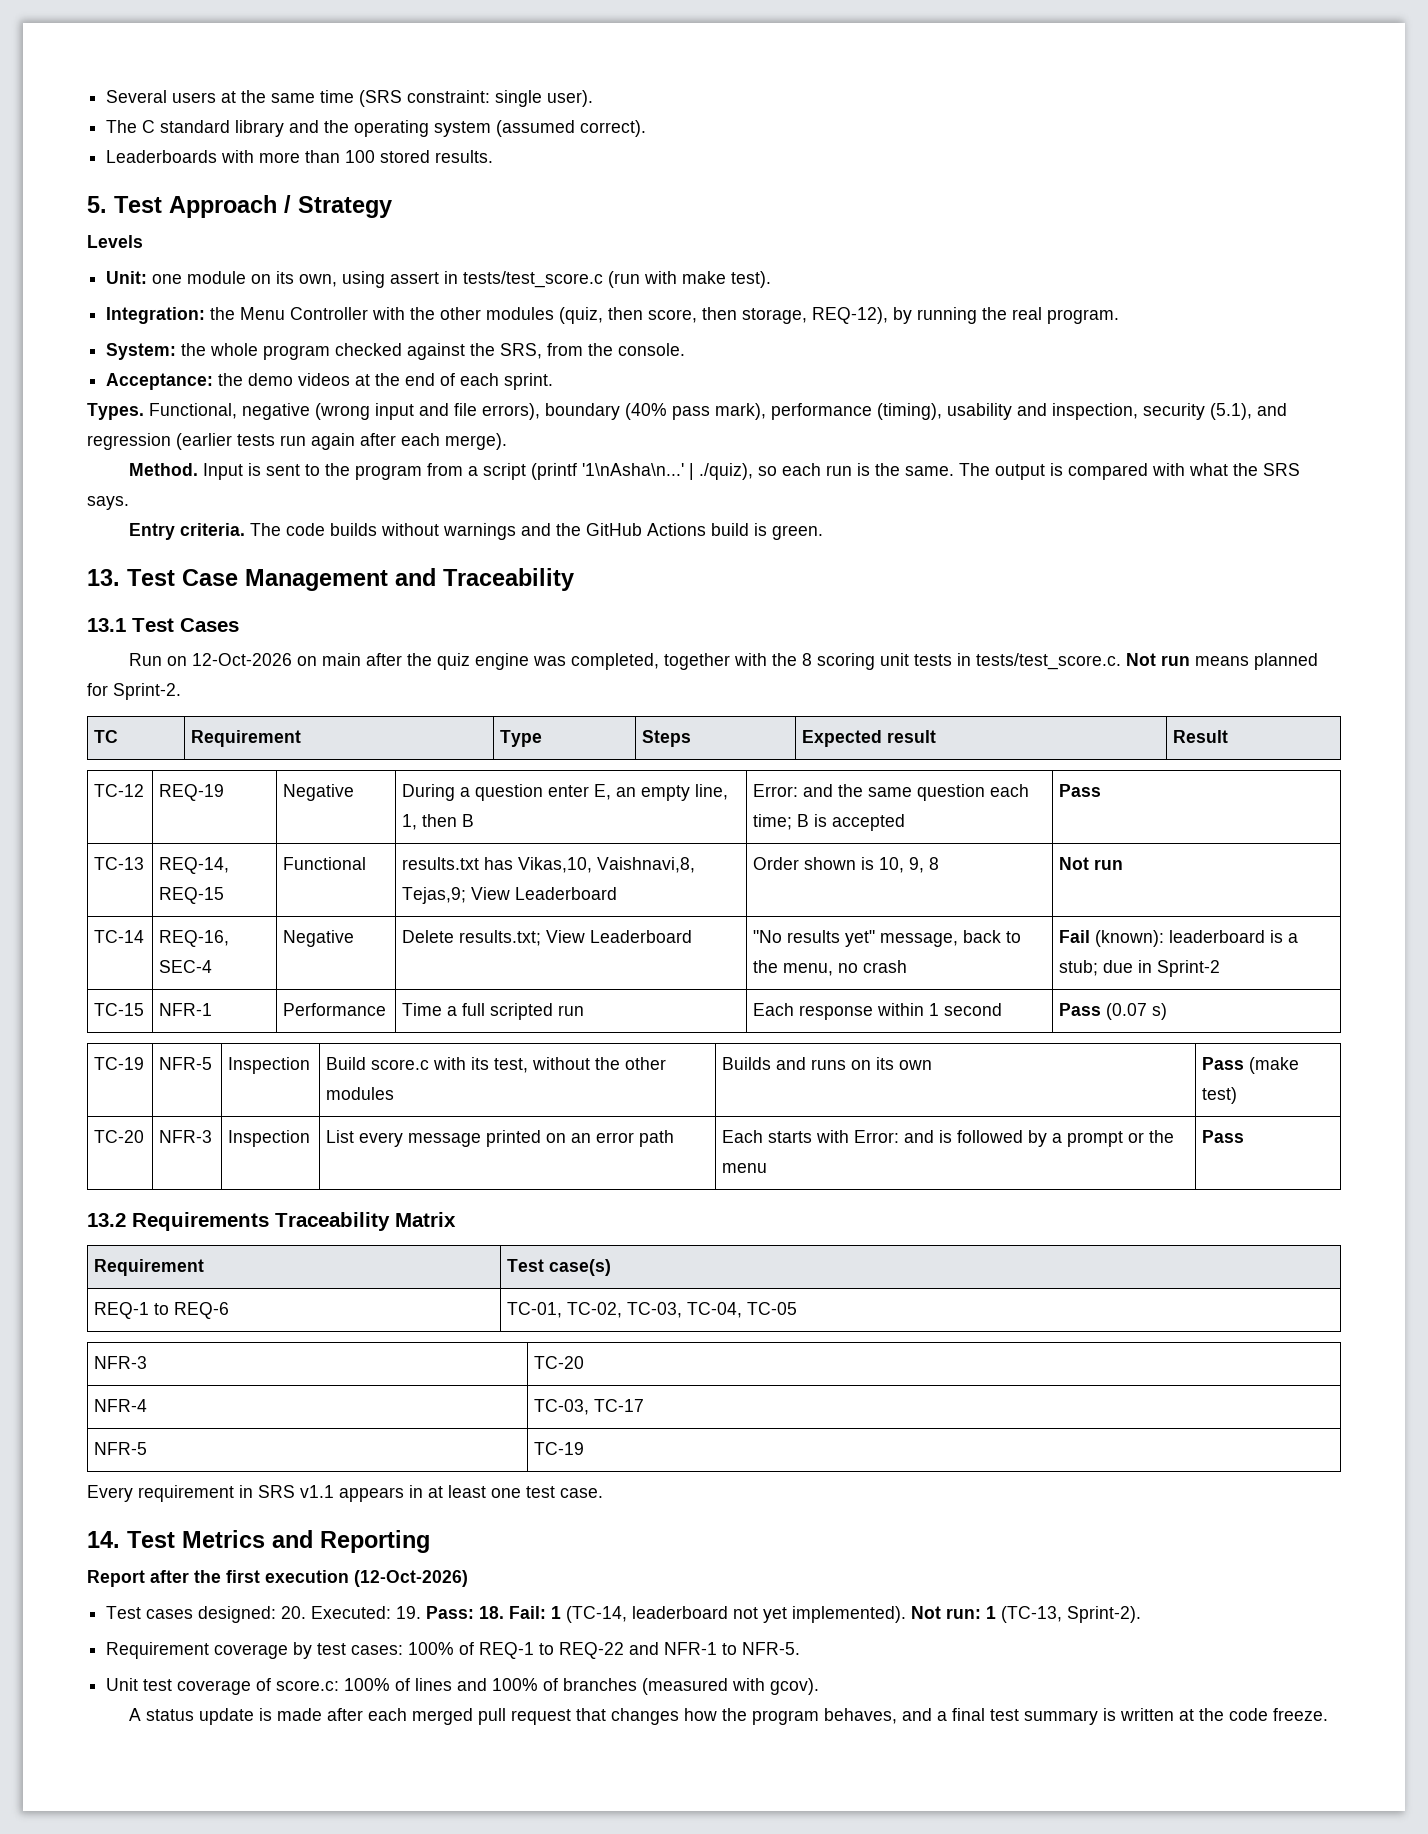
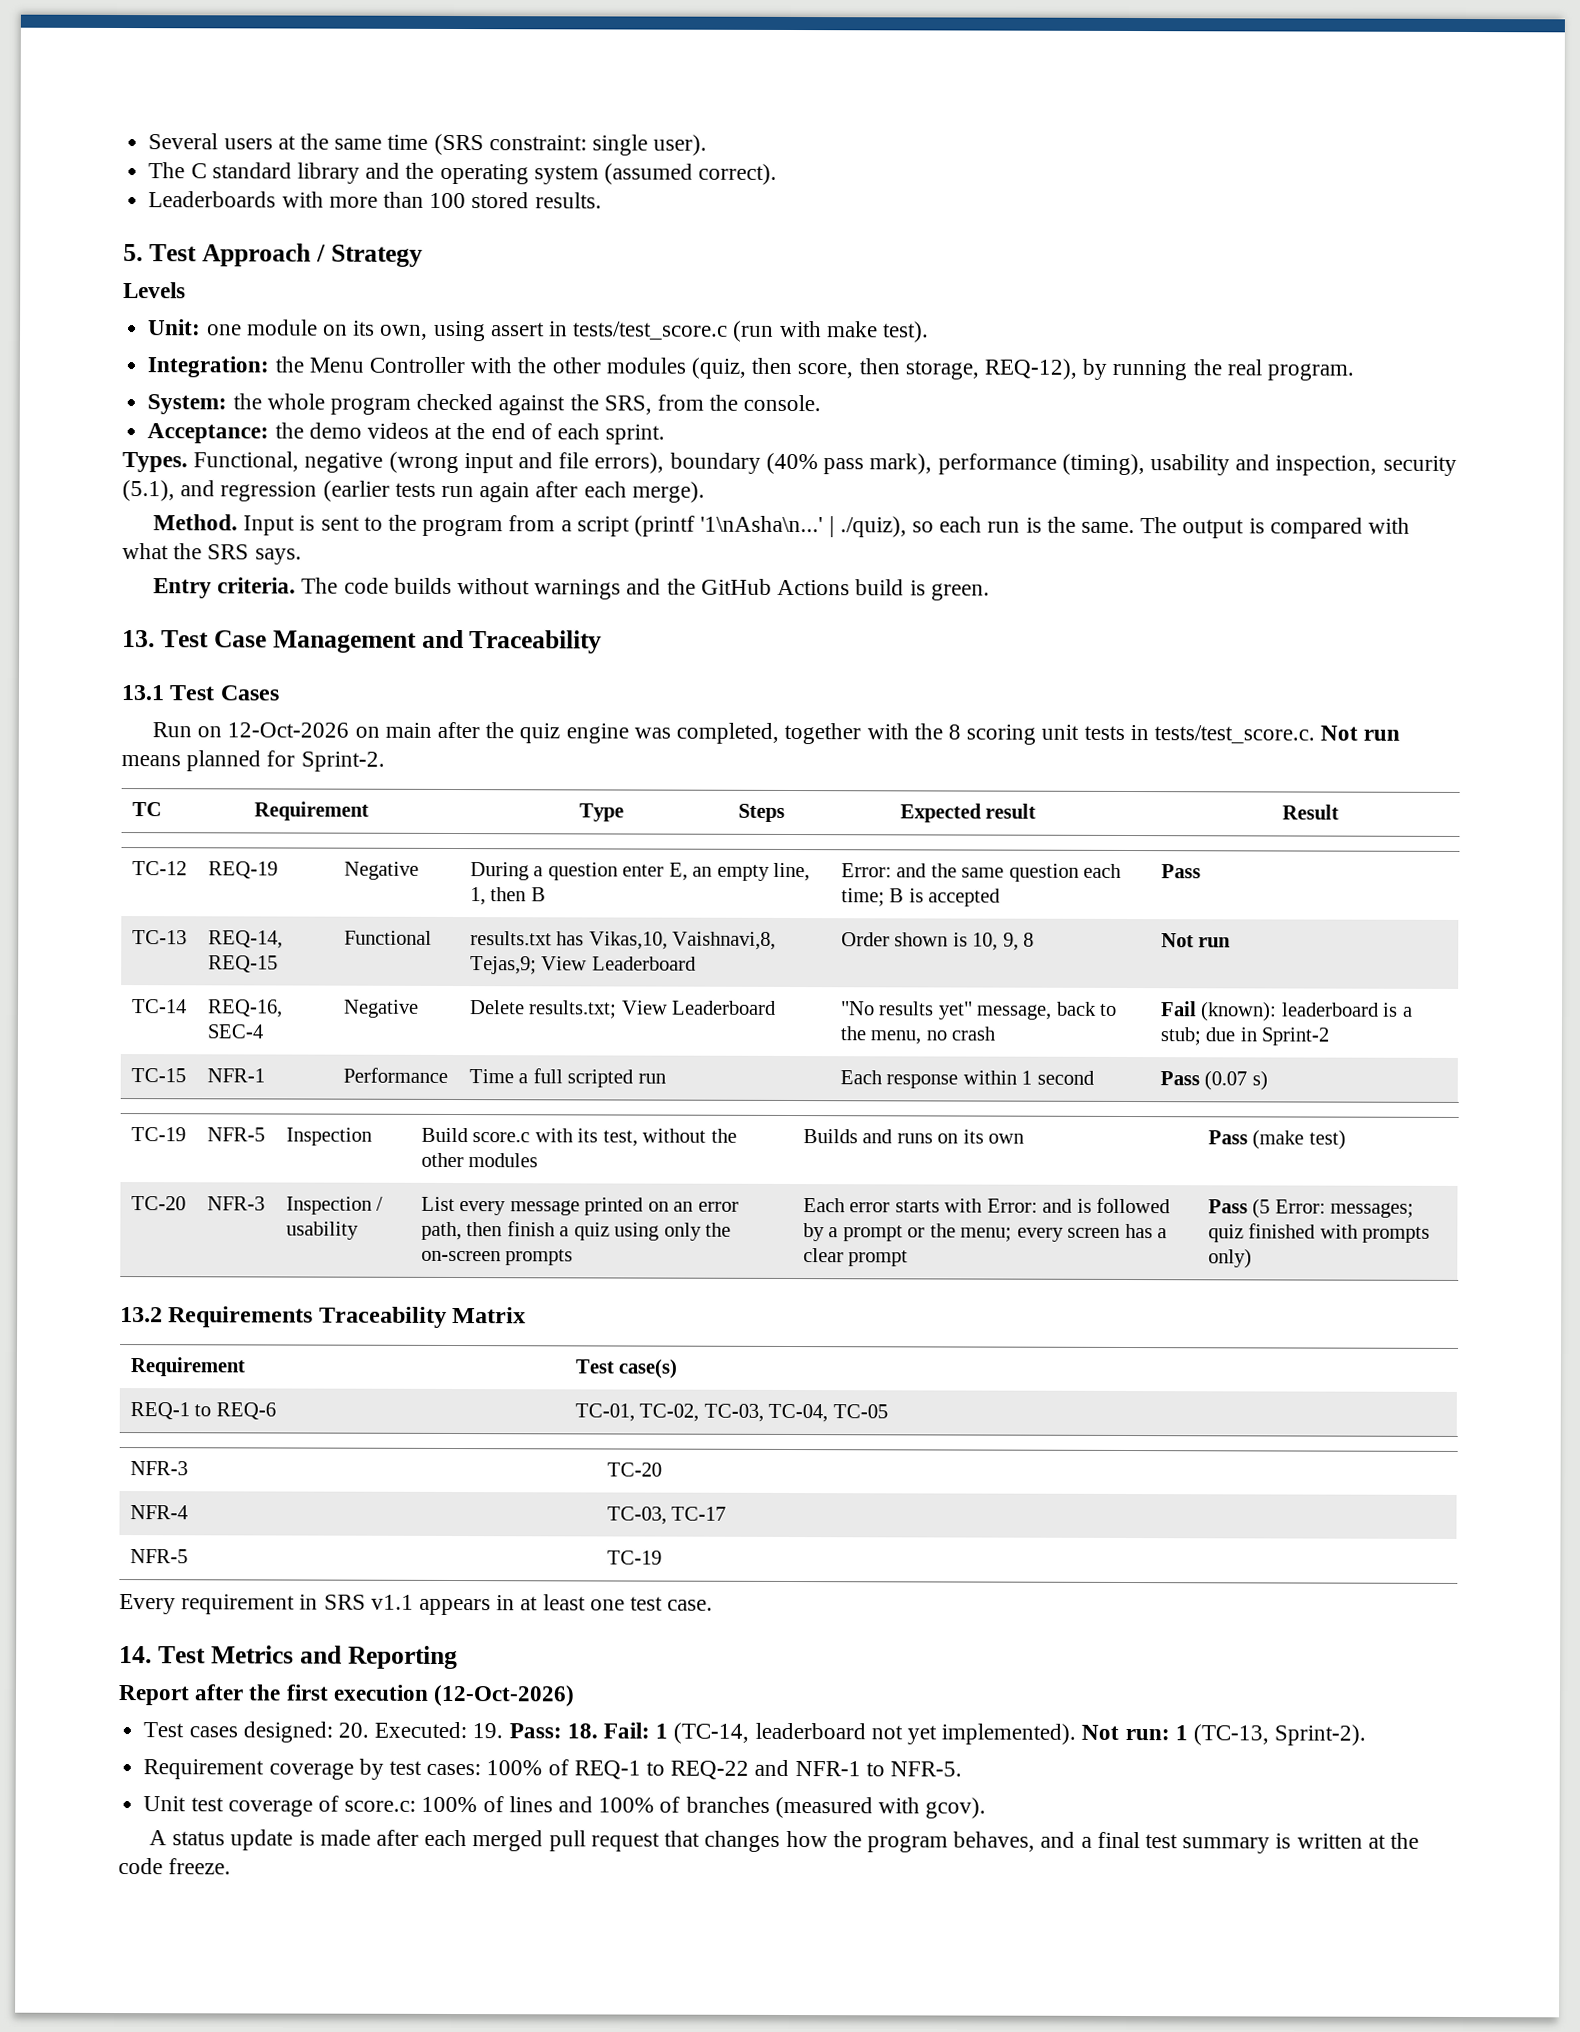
(311, 1138) none -> [376,1196,384,1211] [285,1221,359,1240] / usability
[639,1130,675,1147] [722,1130,764,1143] path | Each -> [420,1221,732,1241] [420,1249,574,1266] [802,1198,891,1213] path, then finish a quiz using only the on-screen prompts | Each error
[722,1163,768,1173] [1202,1130,1245,1143] menu | Pass -> [960,1223,1168,1242] [802,1248,909,1267] [1207,1198,1415,1219] [1207,1223,1431,1243] [1207,1248,1252,1269] menu; every screen has a clear prompt | Pass (5 Error: messages; quiz finished with prompts only)

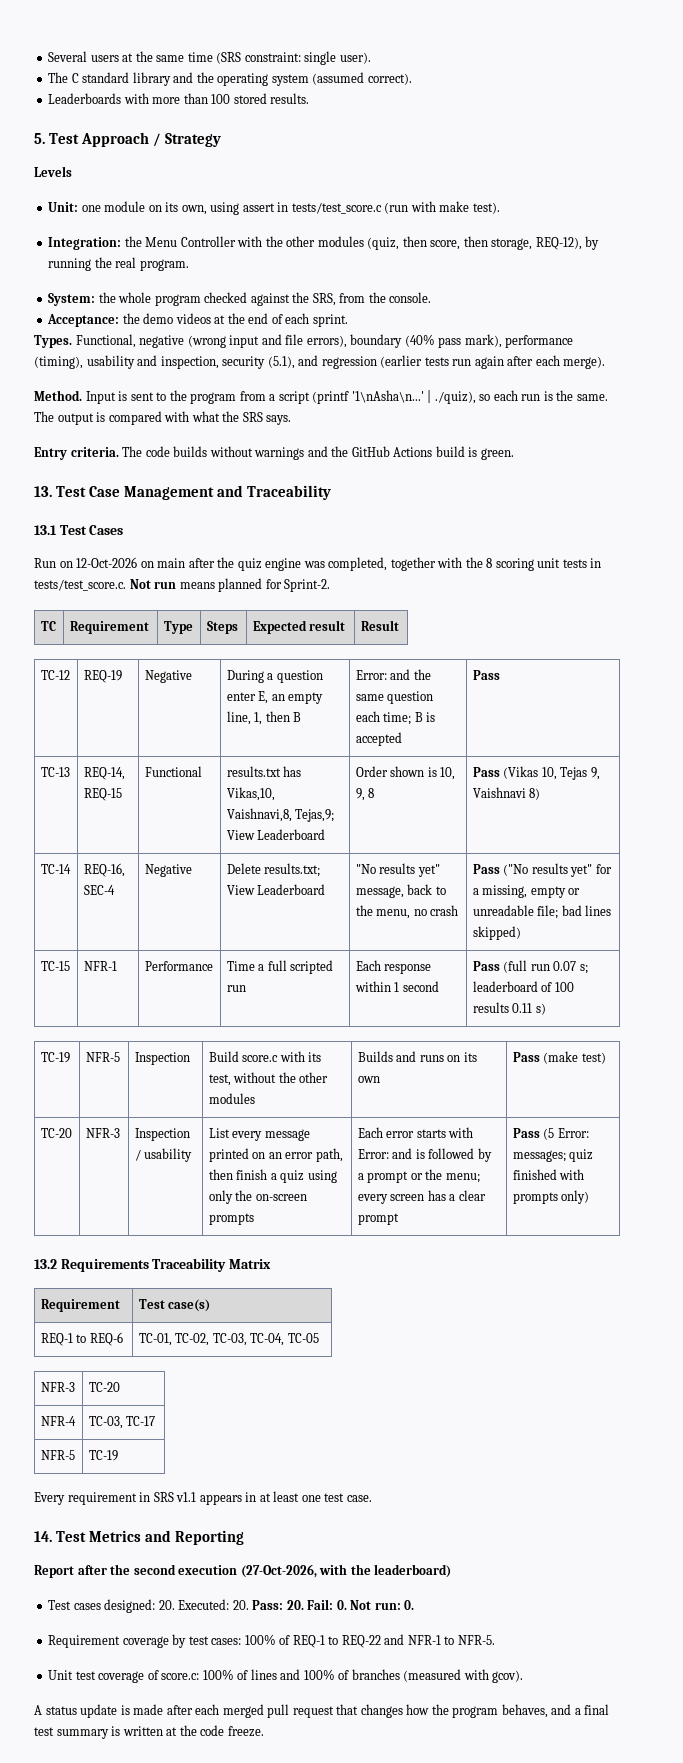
[1160,933,1232,948] Not run -> [472,766,600,780] [472,787,541,800] Pass (Vikas 10, Tejas 9, Vaishnavi 8)
[1160,1001,1413,1022] [1159,1027,1330,1046] Fail (known): leaderboard is a stub; due in Sprint-2 -> [472,863,612,877] [472,885,581,898] [472,905,612,919] [472,926,521,940] Pass ("No results yet" for a missing, empty or unreadable file; bad lines skipped)
[1204,1070,1248,1091] (0.07 -> [503,960,588,974] [472,981,574,992] [472,1002,533,1013] (full run 0.07 s; leaderboard of 100 results 0.11
[285,1684,576,1707] first execution (12-Oct-2026) -> [133,1564,452,1578] second execution (27-Oct-2026, with the leaderboard)
[472,1722,1367,1746] 19. Pass: 18. Fail: 1 (TC-14, leaderboard not yet implemented). Not run: 1 (TC-13, Sprint-2). -> [232,1599,415,1610] 20. Pass: 20. Fail: 0. Not run: 0.

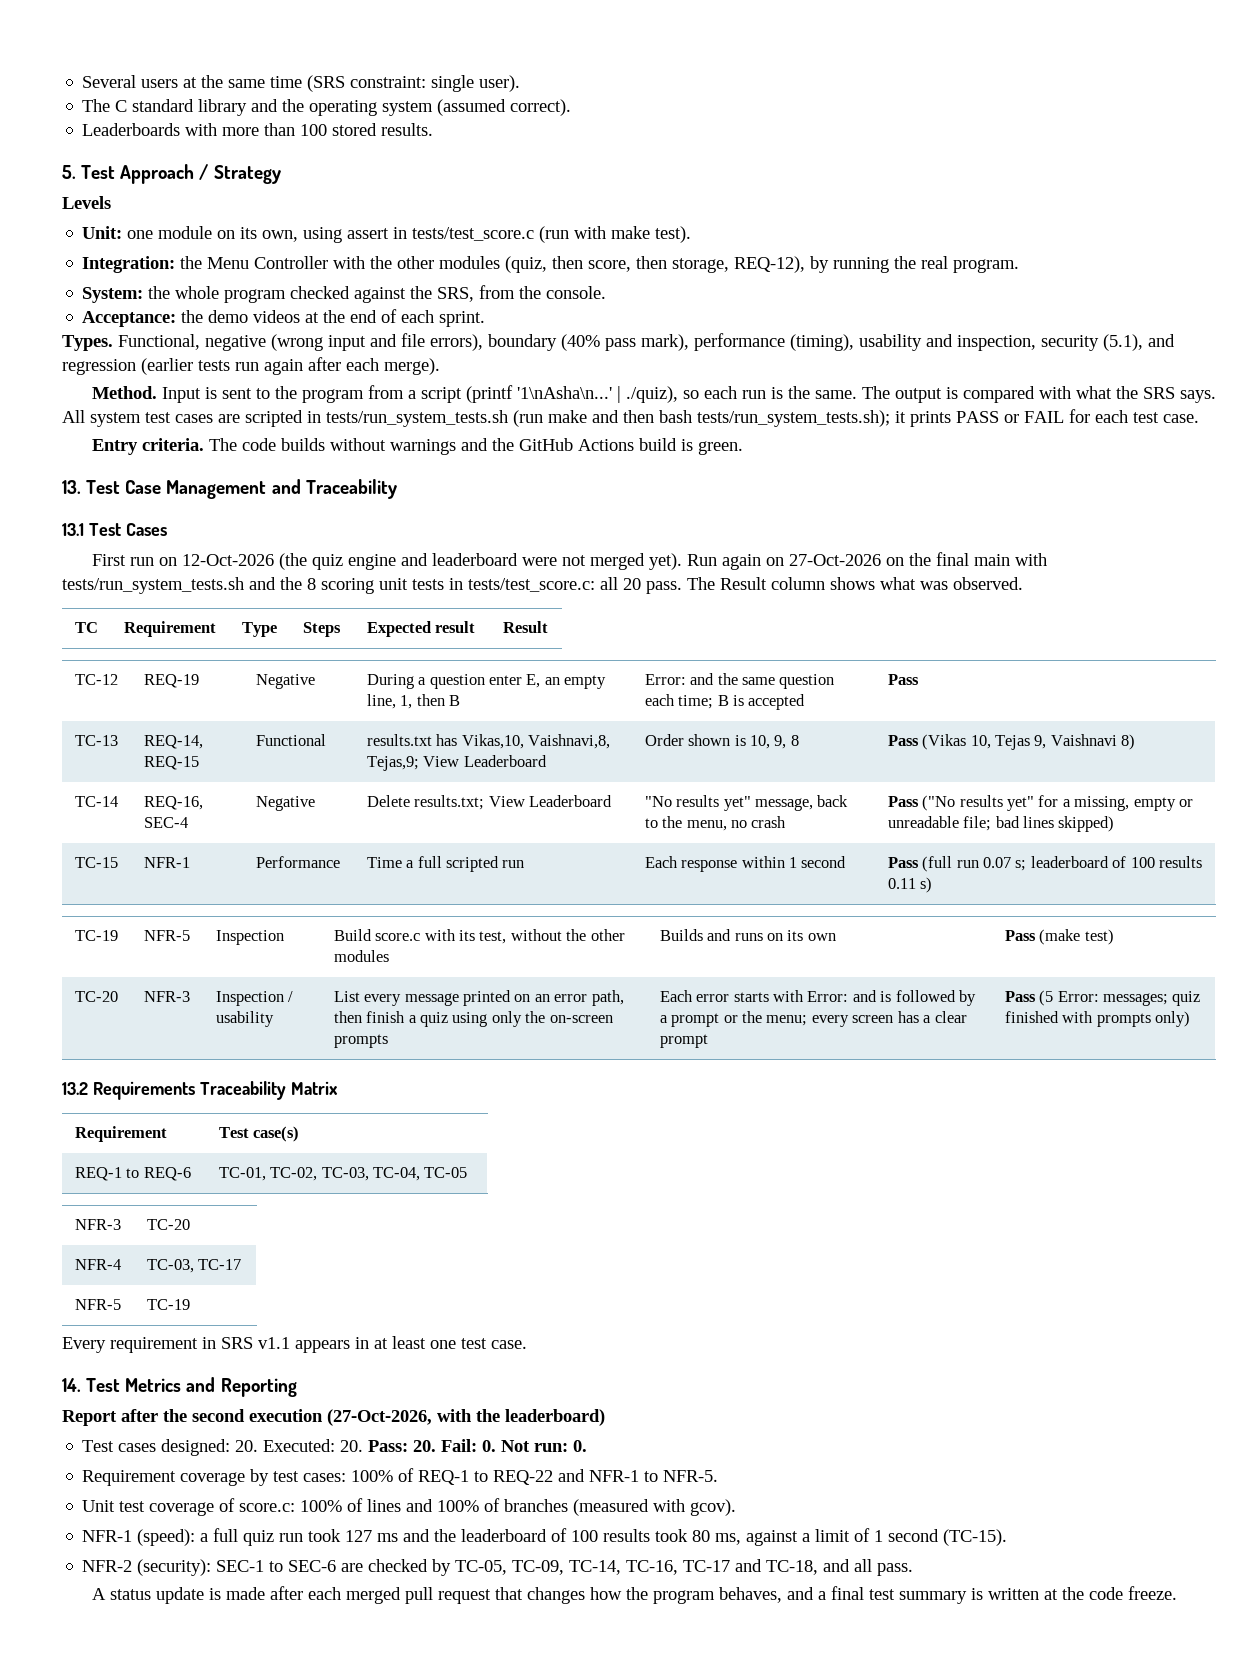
(292, 420) none -> [62,409,1199,427] All system test cases are scripted in tests/run_system_tests.sh (run make and then bash tests/run_system_tests.sh); it prints PASS or FAIL for each test case.
[34,557,463,571] Run on 12-Oct-2026 on main after the quiz engine was completed, together with -> [91,552,1047,570] [62,577,276,594] First run on 12-Oct-2026 (the quiz engine and leaderboard were not merged yet). Run again on 27-Oct-2026 on the final main with tests/run_system_tests.sh and
[34,578,331,592] tests/test_score.c. Not run means planned for Sprint-2. -> [468,577,1023,594] tests/test_score.c: all 20 pass. The Result column shows what was observed.
(524, 1676) none -> [82,1528,1008,1546] [82,1559,914,1576] // NFR-1 (speed): a full quiz run took 127 ms and the leaderboard of 100 results took 80 ms, against a limit of 1 second (TC-15). // NFR-2 (security): SEC-1 to SEC-6 are checked by TC-05, TC-09, TC-14, TC-16, TC-17 and TC-18, and all pass.

